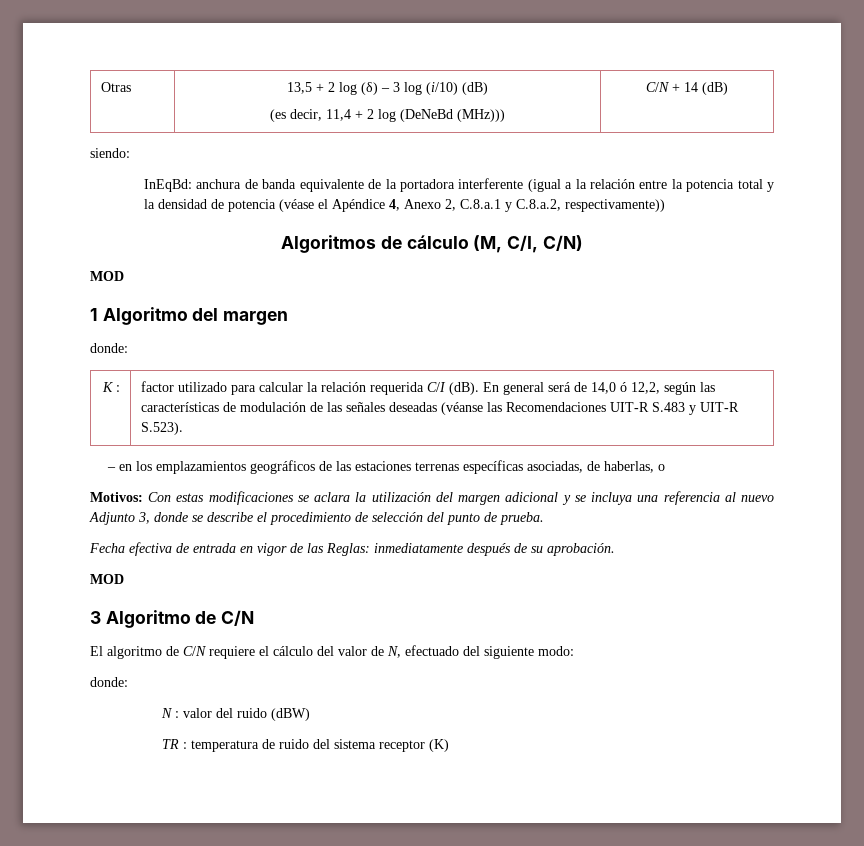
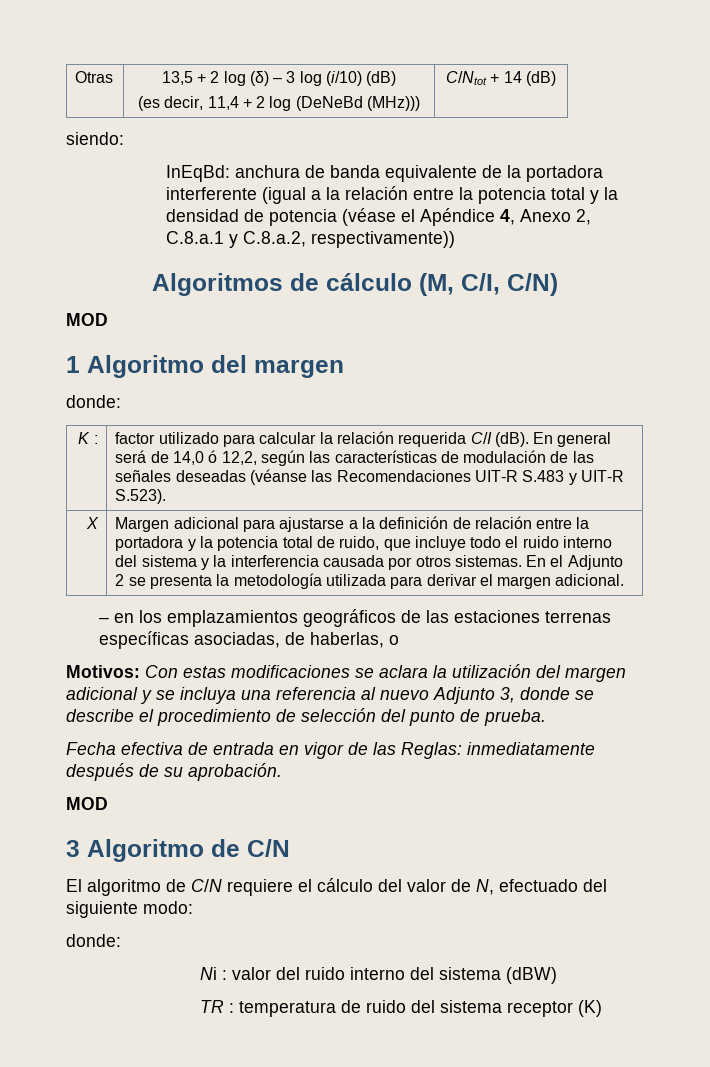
[645,82,669,92] C/N -> [446,71,488,85] C/Ntot
(183, 428) none -> [85,517,99,529] [115,516,590,532] [115,536,613,551] [115,555,623,570] [115,573,625,589] // X | Margen adicional para ajustarse a la definición de relación entre la portadora y la potencia total de ruido, que incluye todo el ruido interno del sistema y la interferencia causada por otros sistemas. En el Adjunto 2 se presenta la metodología utilizada para derivar el margen adicional.
[161,708,173,718] N -> [199,967,217,980] Ni
(268, 713) none -> [349,967,501,980] interno del sistema

